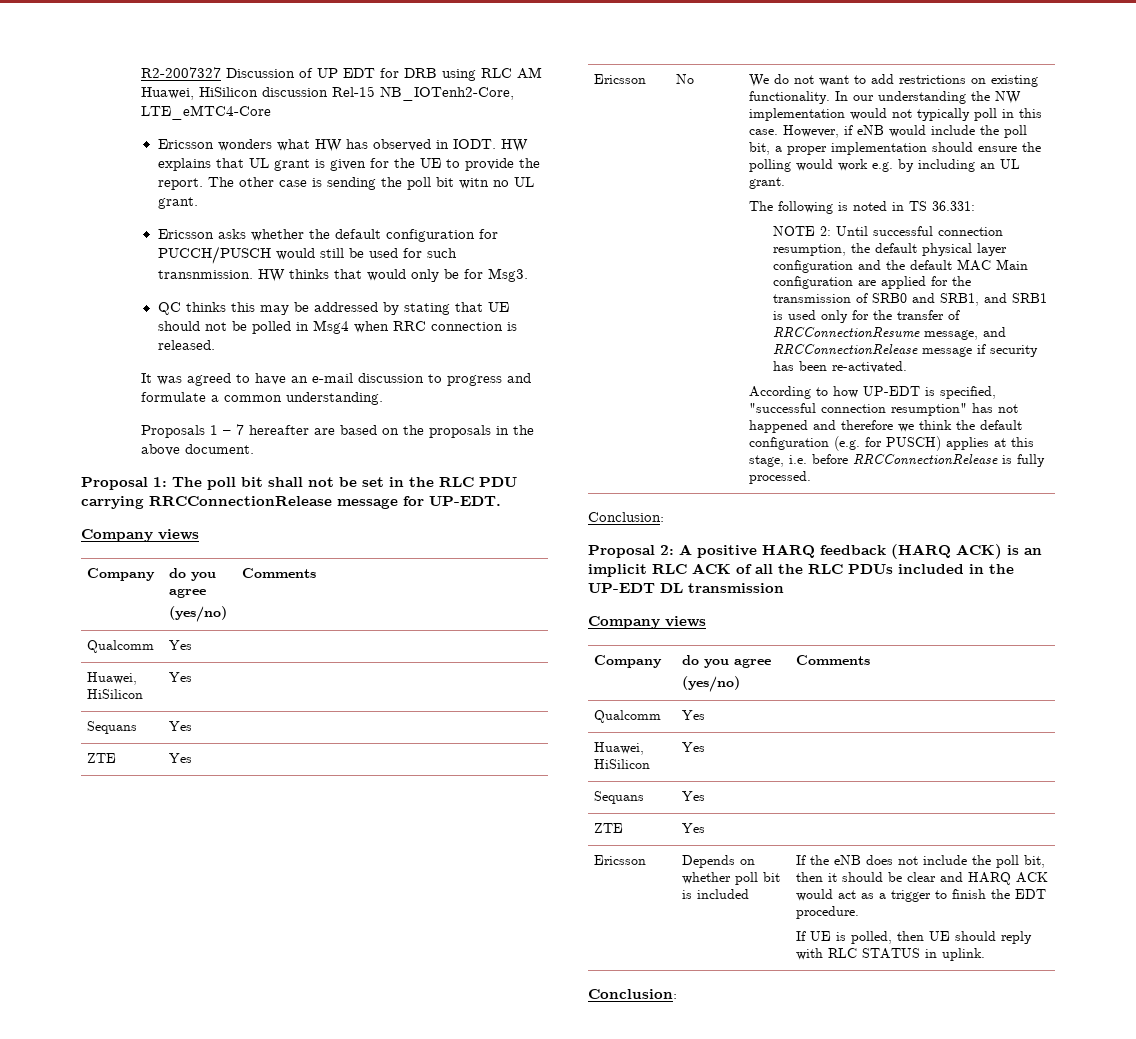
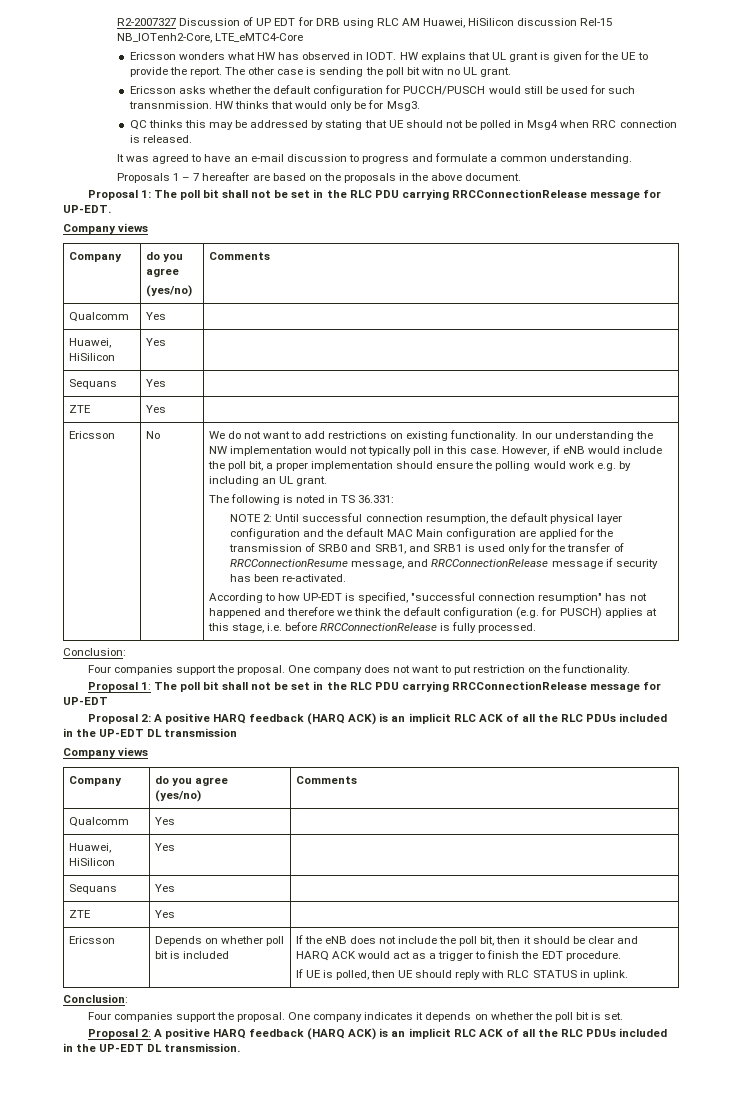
(664, 517) none -> [87,664,631,675] [87,681,662,692] [63,697,108,705] // Four companies support the proposal. One company does not want to put restriction on the functionality. // Proposal 1: The poll bit shall not be set in the RLC PDU carrying RRCConnectionRelease message for UP-EDT
(677, 994) none -> [87,1012,624,1022] [87,1028,668,1040] [63,1043,241,1052] // Four companies support the proposal. One company indicates it depends on whether the poll bit is set. // Proposal 2: A positive HARQ feedback (HARQ ACK) is an implicit RLC ACK of all the RLC PDUs included in the UP-EDT DL transmission.

